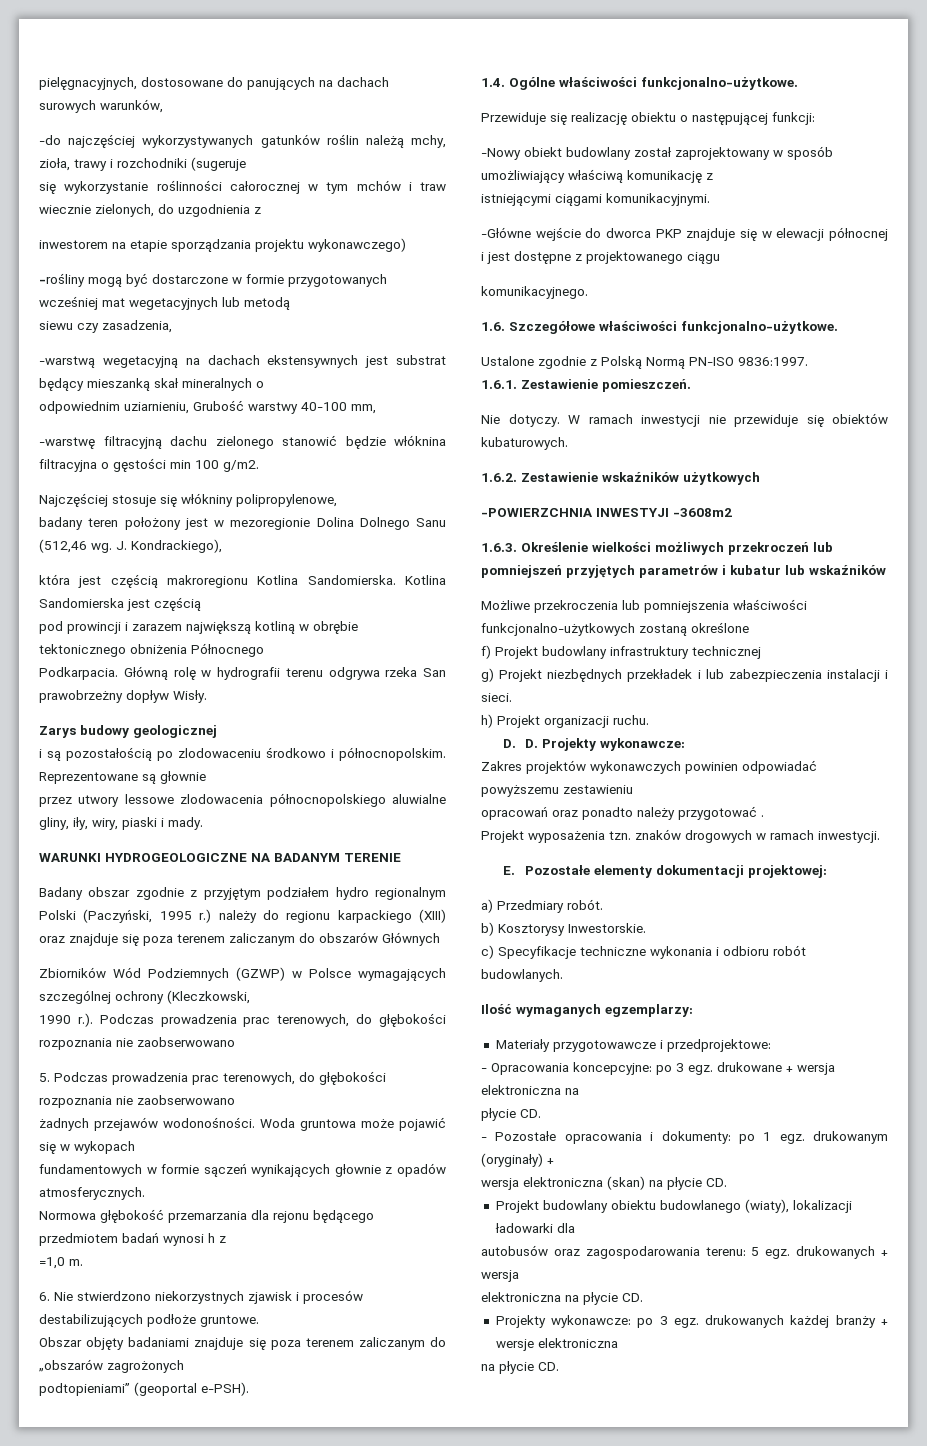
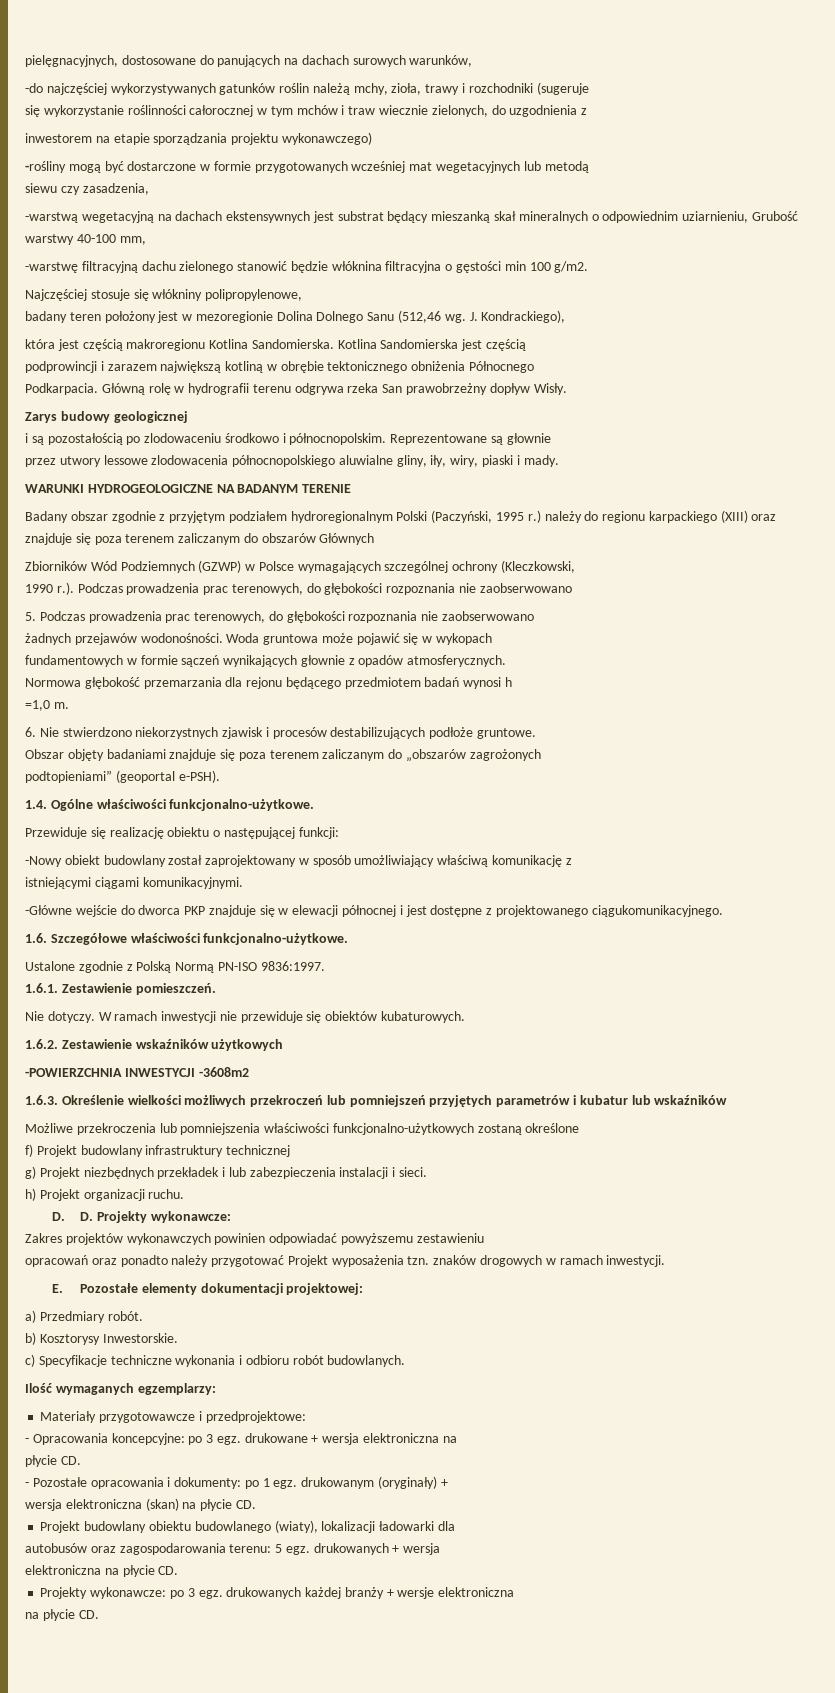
(264, 384) // -> (599, 217) none
[39,621,121,634] pod prowincji -> [25,361,97,373] podprowincji
[335,887,446,900] hydro regionalnym -> [290,511,393,523] hydroregionalnym
[219,1236,226,1243] z -> (513, 682) none
[687,252,720,264] [481,286,588,299] ciągu // komunikacyjnego. -> [591,905,723,917] ciągukomunikacyjnego.
[596,508,669,517] INWESTYJI -> [124,1068,195,1077] INWESTYCJI
[761,815,764,817] . // -> (285, 1261) none

